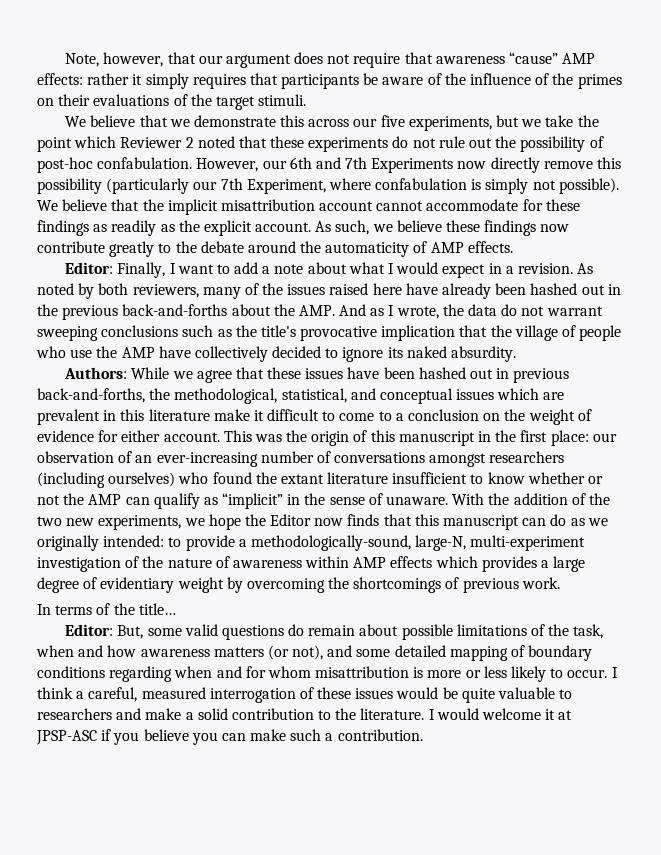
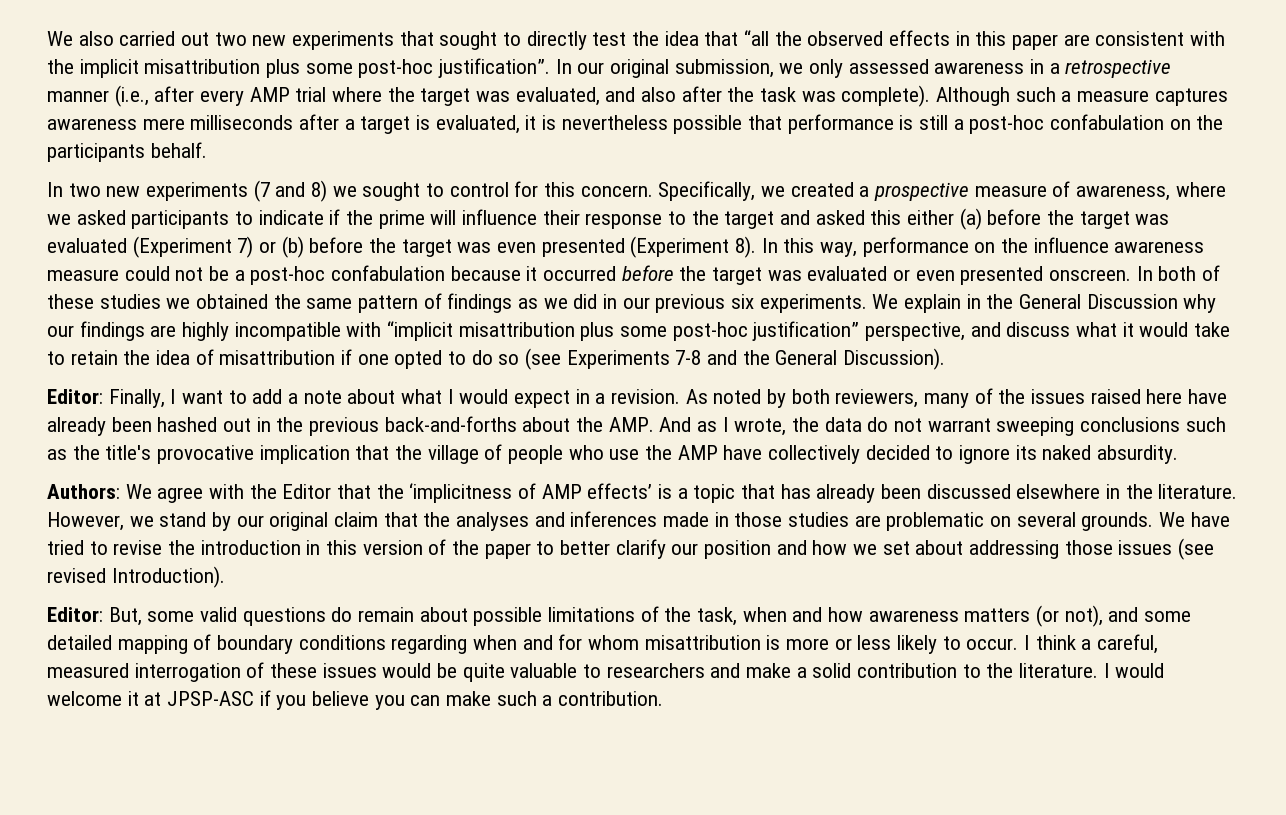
[65,52,596,68] [37,73,622,89] [37,94,307,110] [65,115,599,131] [37,136,604,152] [37,157,622,173] [37,178,619,194] [37,199,580,215] [37,220,570,236] [37,241,513,257] Note, however, that our argument does not require that awareness “cause” AMP effects: rather it simply requires that participants be aware of the influence of the primes on their evaluations of the target stimuli. // We believe that we demonstrate this across our five experiments, but we take the point which Reviewer 2 noted that these experiments do not rule out the possibility of post-hoc confabulation. However, our 6th and 7th Experiments now directly remove this possibility (particularly our 7th Experiment, where confabulation is simply not possible). We believe that the implicit misattribution account cannot accommodate for these findings as readily as the explicit account. As such, we believe these findings now contribute greatly to the debate around the automaticity of AMP effects. -> [47,30,1226,50] [47,58,1172,78] [47,85,1228,107] [47,114,1224,134] [47,142,207,162] [47,180,1226,202] [47,208,1170,230] [47,236,1205,258] [47,265,1221,285] [47,293,1217,313] [47,321,1231,341] [47,348,946,370] We also carried out two new experiments that sought to directly test the idea that “all the observed effects in this paper are consistent with the implicit misattribution plus some post-hoc justification”. In our original submission, we only assessed awareness in a retrospective manner (i.e., after every AMP trial where the target was evaluated, and also after the task was complete). Although such a measure captures awareness mere milliseconds after a target is evaluated, it is nevertheless possible that performance is still a post-hoc confabulation on the participants behalf. // In two new experiments (7 and 8) we sought to control for this concern. Specifically, we created a prospective measure of awareness, where we asked participants to indicate if the prime will influence their response to the target and asked this either (a) before the target was evaluated (Experiment 7) or (b) before the target was even presented (Experiment 8). In this way, performance on the influence awareness measure could not be a post-hoc confabulation because it occurred before the target was evaluated or even presented onscreen. In both of these studies we obtained the same pattern of findings as we did in our previous six experiments. We explain in the General Discussion why our findings are highly incompatible with “implicit misattribution plus some post-hoc justification” perspective, and discuss what it would take to retain the idea of misattribution if one opted to do so (see Experiments 7-8 and the General Discussion).
[131,367,570,383] [37,388,565,404] [37,409,592,425] [37,430,617,446] [37,451,565,467] [37,472,604,488] [37,493,610,509] [37,514,608,530] [37,535,586,551] [37,556,586,572] [37,577,560,593] [37,603,176,615] While we agree that these issues have been hashed out in previous back-and-forths, the methodological, statistical, and conceptual issues which are prevalent in this literature make it difficult to come to a conclusion on the weight of evidence for either account. This was the origin of this manuscript in the first place: our observation of an ever-increasing number of conversations amongst researchers (including ourselves) who found the extant literature insufficient to know whether or not the AMP can qualify as “implicit” in the sense of unaware. With the addition of the two new experiments, we hope the Editor now finds that this manuscript can do as we originally intended: to provide a methodologically-sound, large-N, multi-experiment investigation of the nature of awareness within AMP effects which provides a large degree of evidentiary weight by overcoming the shortcomings of previous work. // In terms of the title… -> [125,483,1238,503] [47,511,1230,531] [47,538,1215,560] [47,566,225,588] We agree with the Editor that the ‘implicitness of AMP effects’ is a topic that has already been discussed elsewhere in the literature. However, we stand by our original claim that the analyses and inferences made in those studies are problematic on several grounds. We have tried to revise the introduction in this version of the paper to better clarify our position and how we set about addressing those issues (see revised Introduction).

